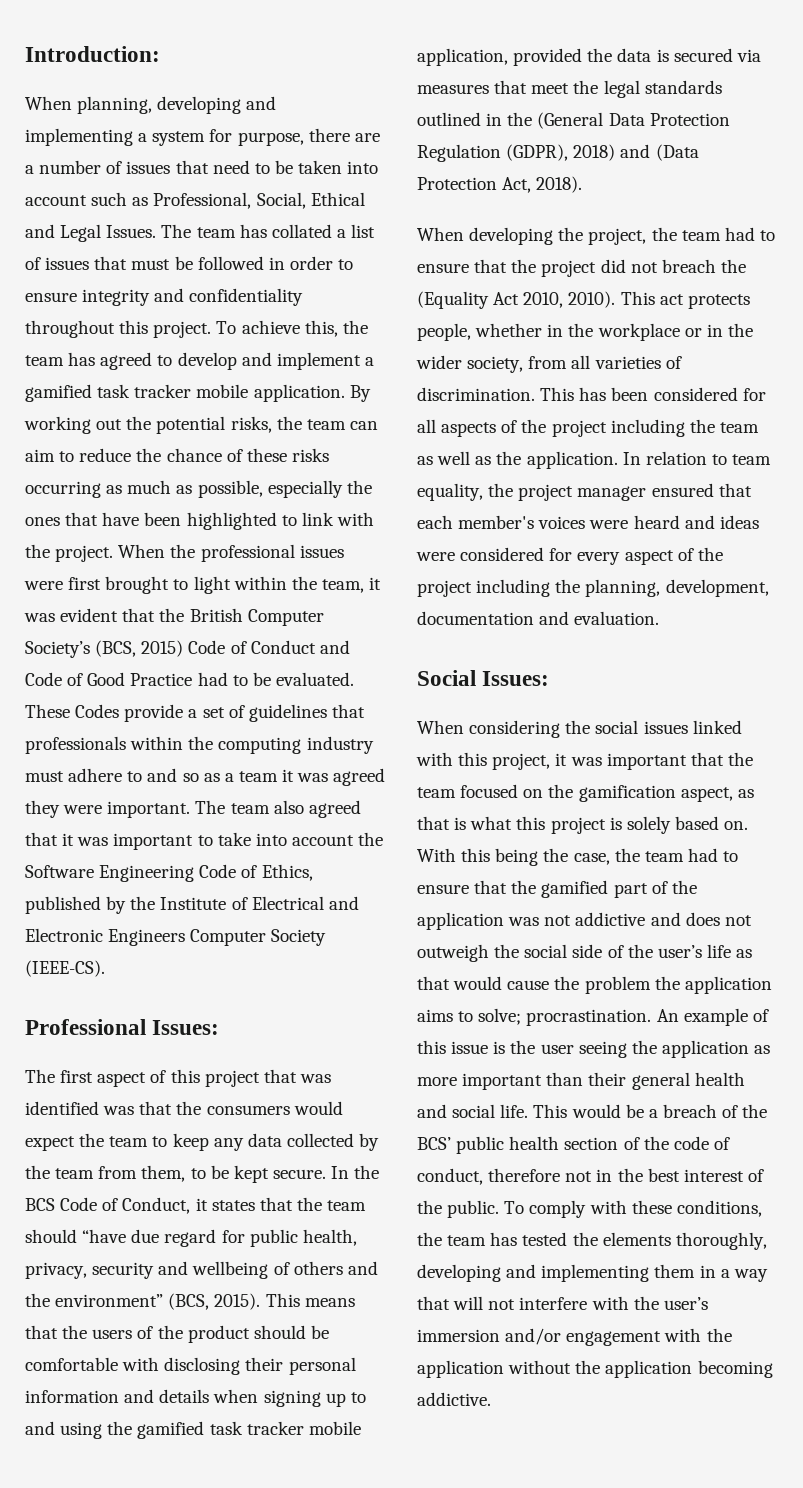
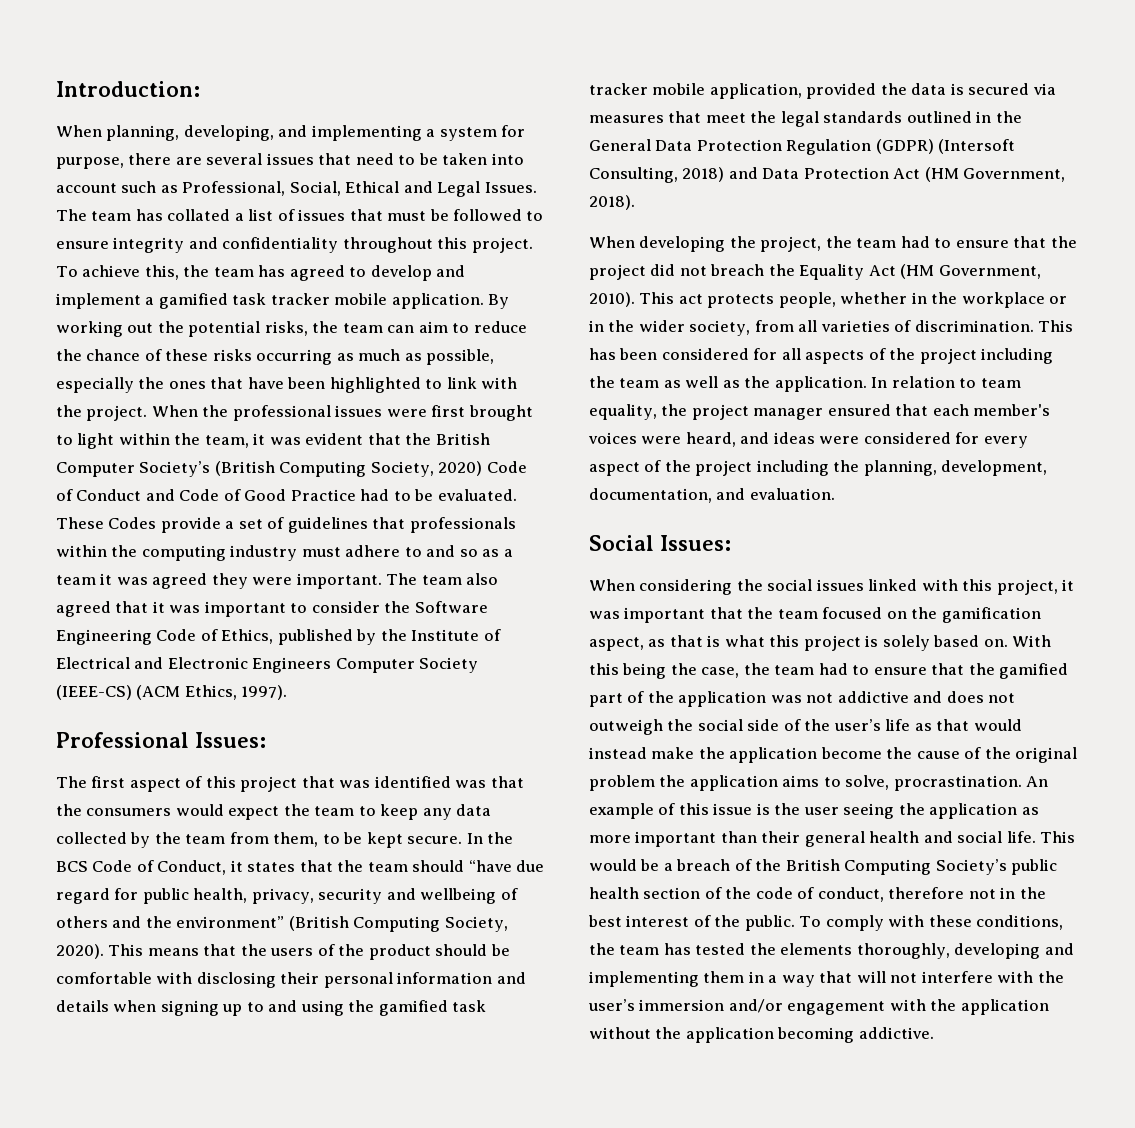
[157,96,242,114] developing -> [183,125,274,141] developing,
[25,160,123,174] a number of -> [206,153,263,165] several
[268,256,333,270] in order -> (523, 215) none
[95,640,184,657] (BCS, 2015) -> [214,461,483,477] (British Computing Society, 2020)
[217,832,354,846] take into account -> [311,601,380,613] consider
[25,960,105,977] (IEEE-CS). -> [56,685,288,700] (IEEE-CS) (ACM Ethics, 1997).
[168,1293,261,1310] (BCS, 2015). -> [288,916,508,932] [56,944,104,959] (British Computing Society, 2020).
[537,112,604,129] (General -> [589,139,651,151] General
[506,144,699,161] [417,177,532,193] (GDPR), 2018) and (Data Protection Act, -> [875,139,1016,154] [589,167,1066,183] (GDPR) (Intersoft Consulting, 2018) and Data Protection Act (HM Government,
[417,291,564,309] (Equality Act 2010, -> [799,264,1041,280] Equality Act (HM Government,
[633,515,680,529] heard -> [685,432,736,447] heard,
[417,611,534,625] documentation -> [589,488,712,503] documentation,
[507,976,580,990] cause the -> [589,747,1078,763] instead make the application become the cause of the original
[478,1008,522,1025] solve; -> [845,775,890,790] solve,
[417,1137,451,1150] BCS’ -> [785,859,1007,875] British Computing Society’s

